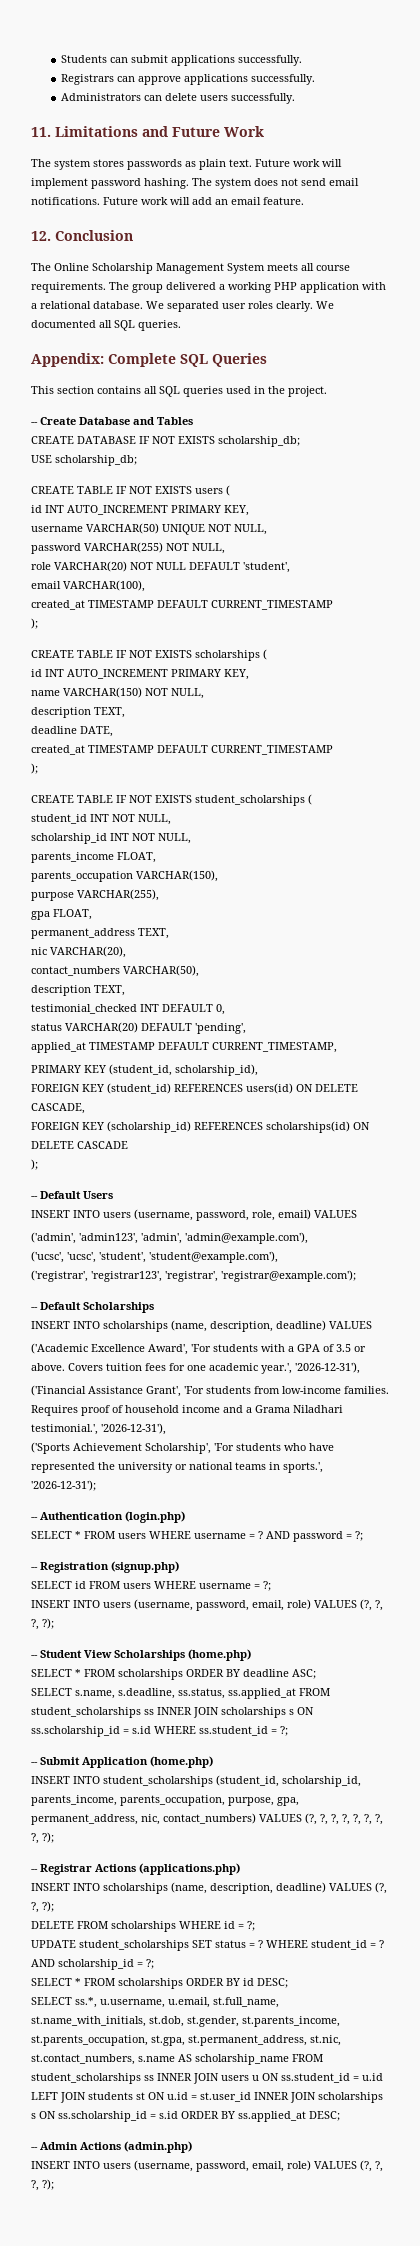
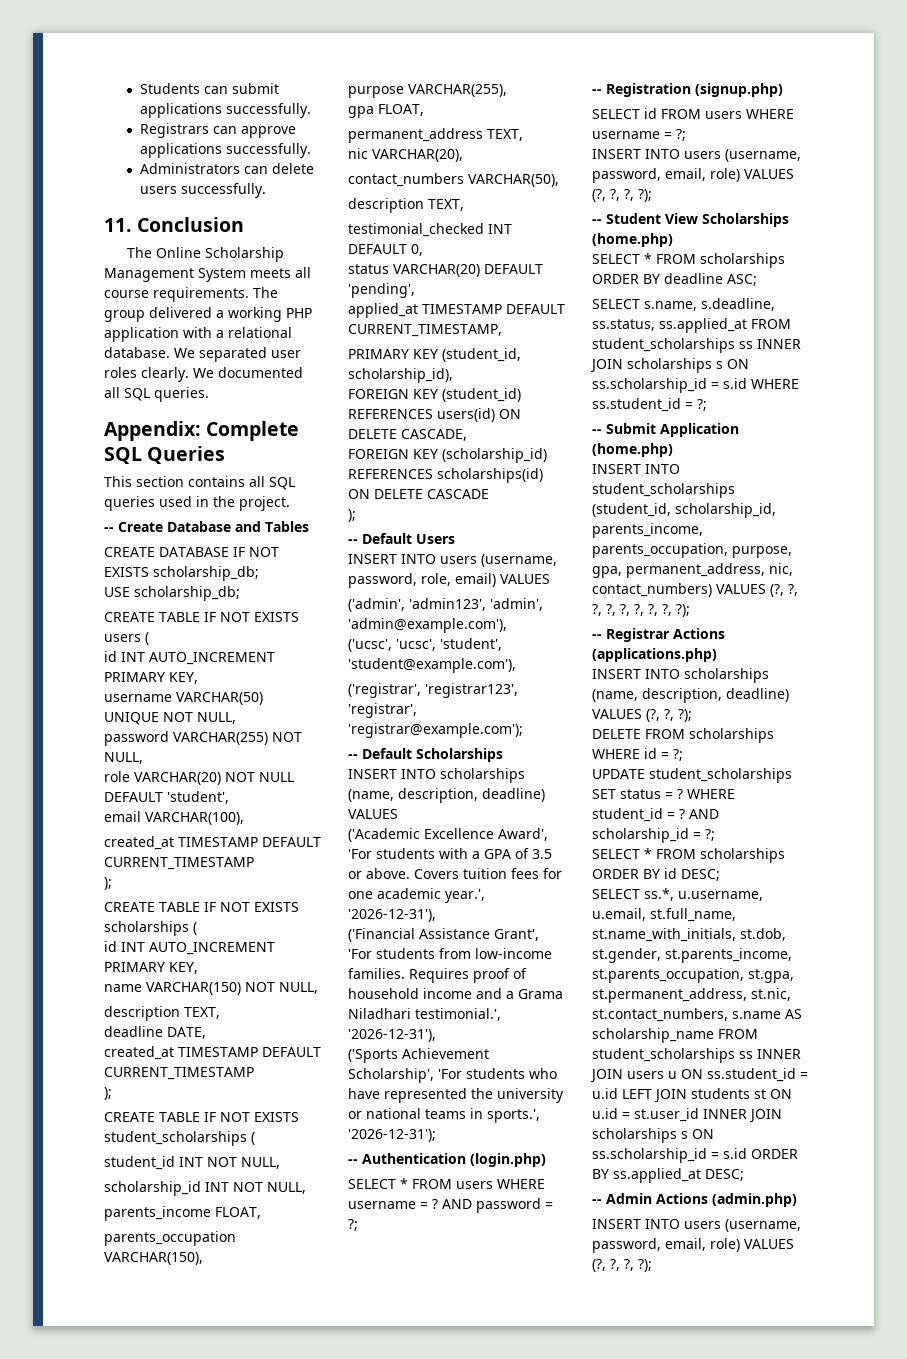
[55,126,264,137] [31,159,342,170] [31,178,359,189] [31,197,304,205] [31,231,51,241] Limitations and Future Work // The system stores passwords as plain text. Future work will implement password hashing. The system does not send email notifications. Future work will add an email feature. // 12. -> (132, 225) none

